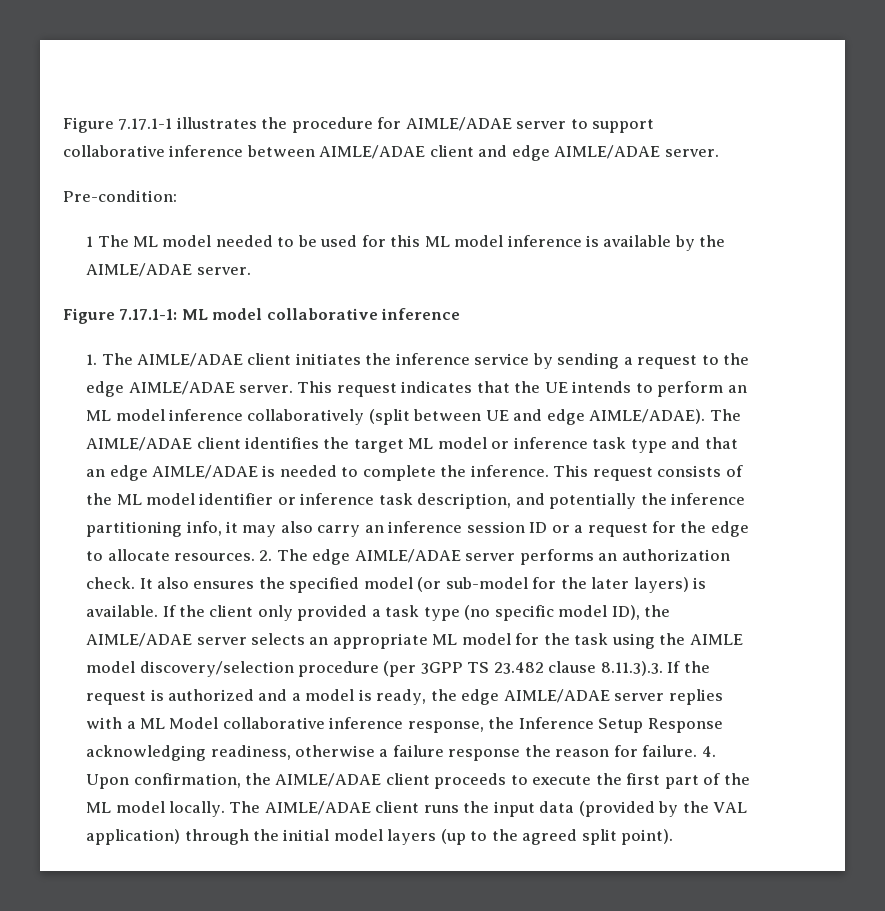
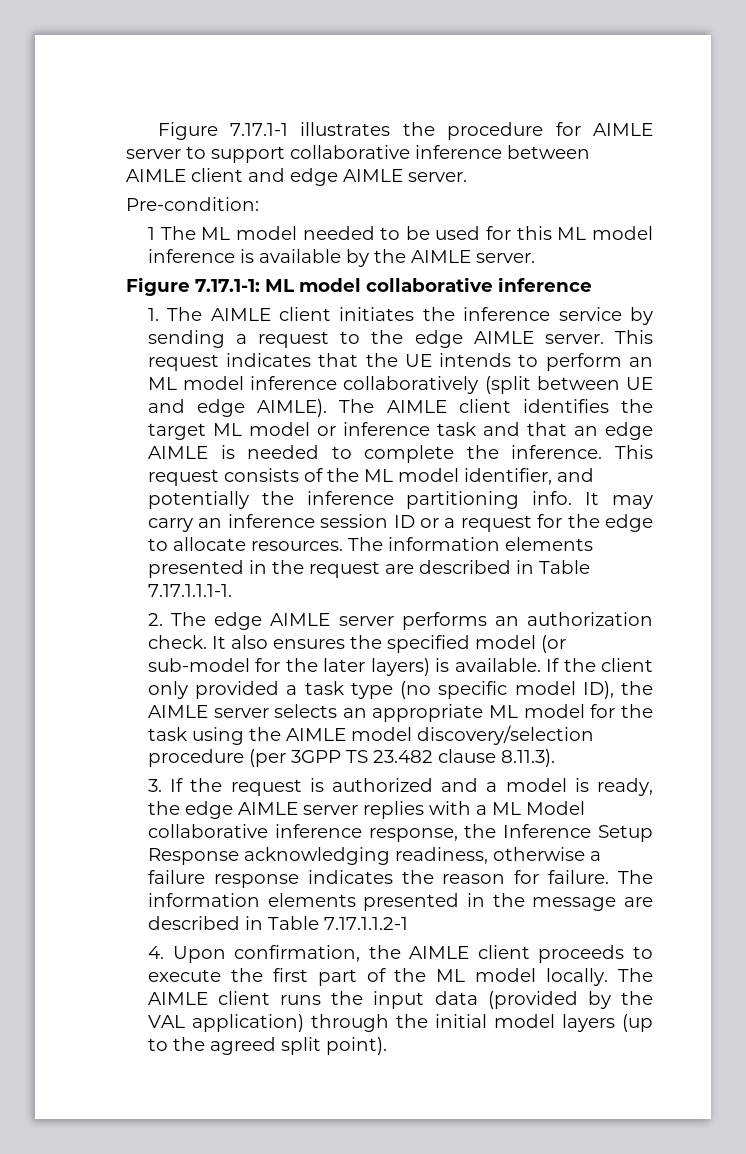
[405,117,512,131] AIMLE/ADAE -> [592,123,653,136] AIMLE
[319,145,426,159] AIMLE/ADAE -> [126,169,186,182] AIMLE
[554,145,661,159] AIMLE/ADAE -> [343,169,403,182] AIMLE
[86,263,193,277] AIMLE/ADAE -> [410,250,471,263] AIMLE
[136,353,243,367] AIMLE/ADAE -> [210,308,271,321] AIMLE
[128,381,235,395] AIMLE/ADAE -> [473,331,534,344] AIMLE
[589,409,741,424] [86,437,193,451] AIMLE/ADAE). The AIMLE/ADAE -> [257,399,447,417] AIMLE). The AIMLE
[630,439,667,453] type -> (476, 429) none
[151,465,258,479] AIMLE/ADAE -> [147,446,208,459] AIMLE
[199,493,512,509] identifier or inference task description, -> [463,468,552,485] identifier,
[186,521,313,537] info, it may also -> [532,491,653,509] info. It may
(255, 557) none -> [347,537,593,551] [147,560,590,578] [147,584,232,597] The information elements presented in the request are described in Table 7.17.1.1.1-1. //
[354,549,461,563] AIMLE/ADAE -> [270,613,331,626] AIMLE
[86,633,193,647] AIMLE/ADAE -> [147,705,208,718] AIMLE
[600,661,663,676] 8.11.3).3. -> [500,749,555,767] [147,779,162,792] 8.11.3). // 3.
[503,689,610,703] AIMLE/ADAE -> [237,802,298,815] AIMLE
(521, 755) none -> [307,870,393,884] indicates
(698, 751) none -> [618,870,654,884] [147,893,653,911] [147,916,408,930] The information elements presented in the message are described in Table 7.17.1.1.2-1 //
[275,773,382,787] AIMLE/ADAE -> [409,946,470,959] AIMLE
[264,801,371,815] AIMLE/ADAE -> [147,992,208,1005] AIMLE

